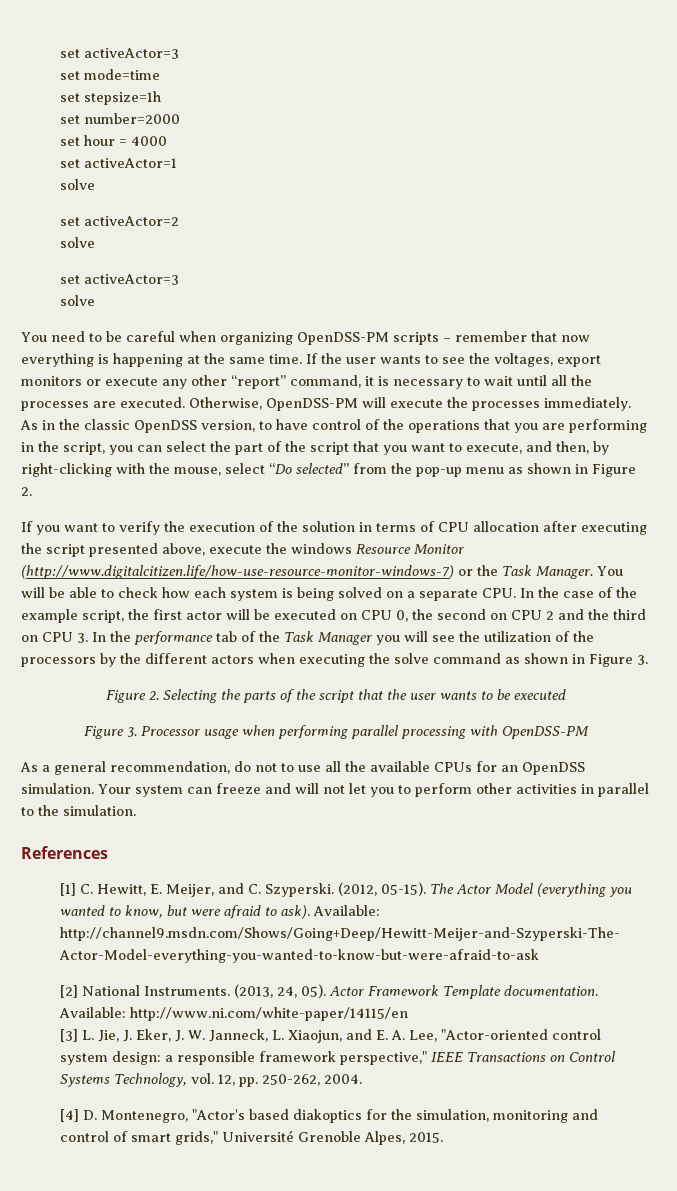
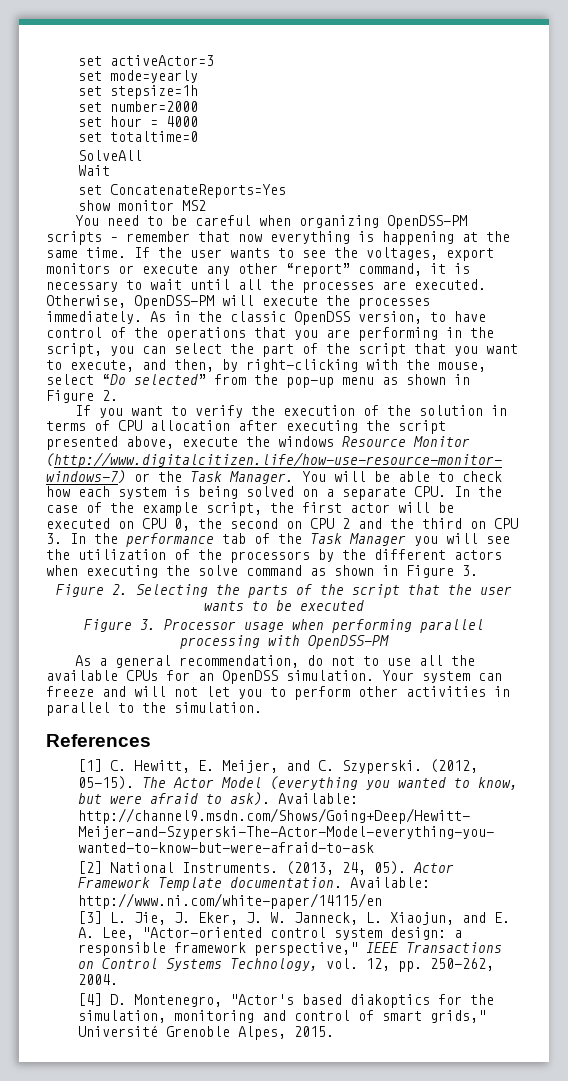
[83,69,160,80] mode=time -> [109,70,198,83] mode=yearly
[83,158,177,168] [59,179,95,190] [59,216,179,226] [59,237,95,248] [59,274,179,285] [59,295,95,306] activeActor=1 // solve // set activeActor=2 // solve // set activeActor=3 // solve -> [109,131,198,142] [77,150,142,161] [77,165,110,176] [77,184,286,198] [77,200,206,211] totaltime=0 // SolveAll // Wait // set ConcatenateReports=Yes // show monitor MS2

